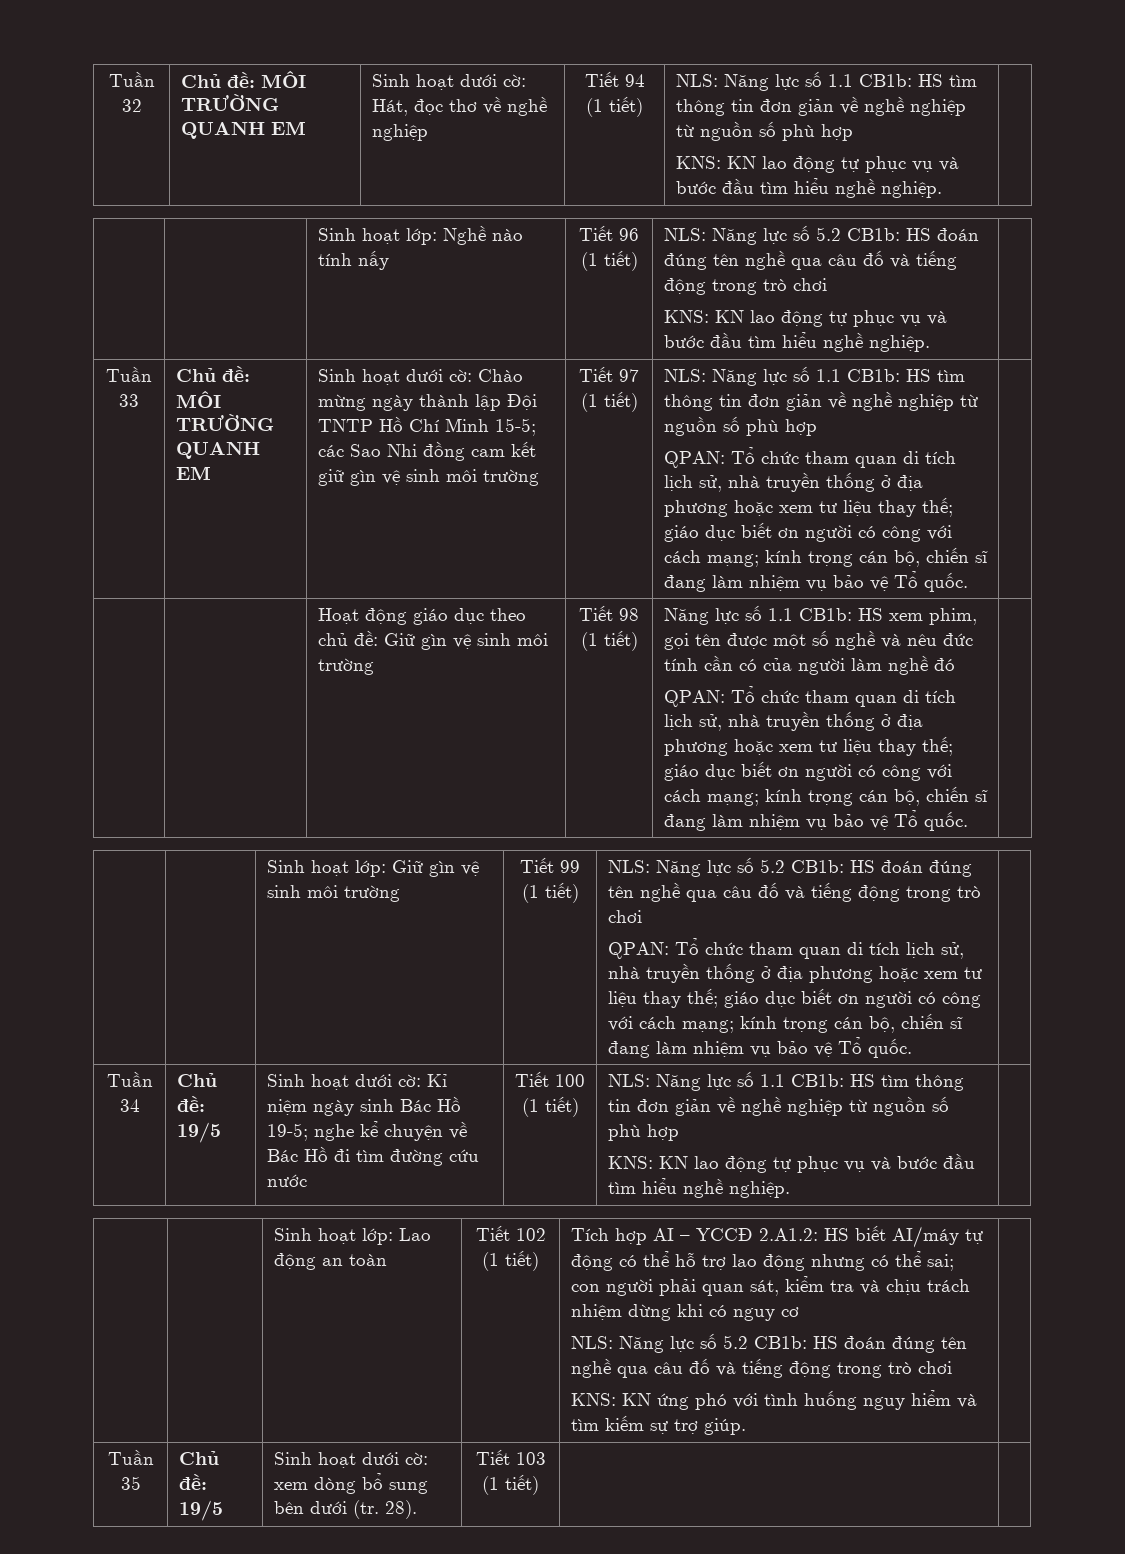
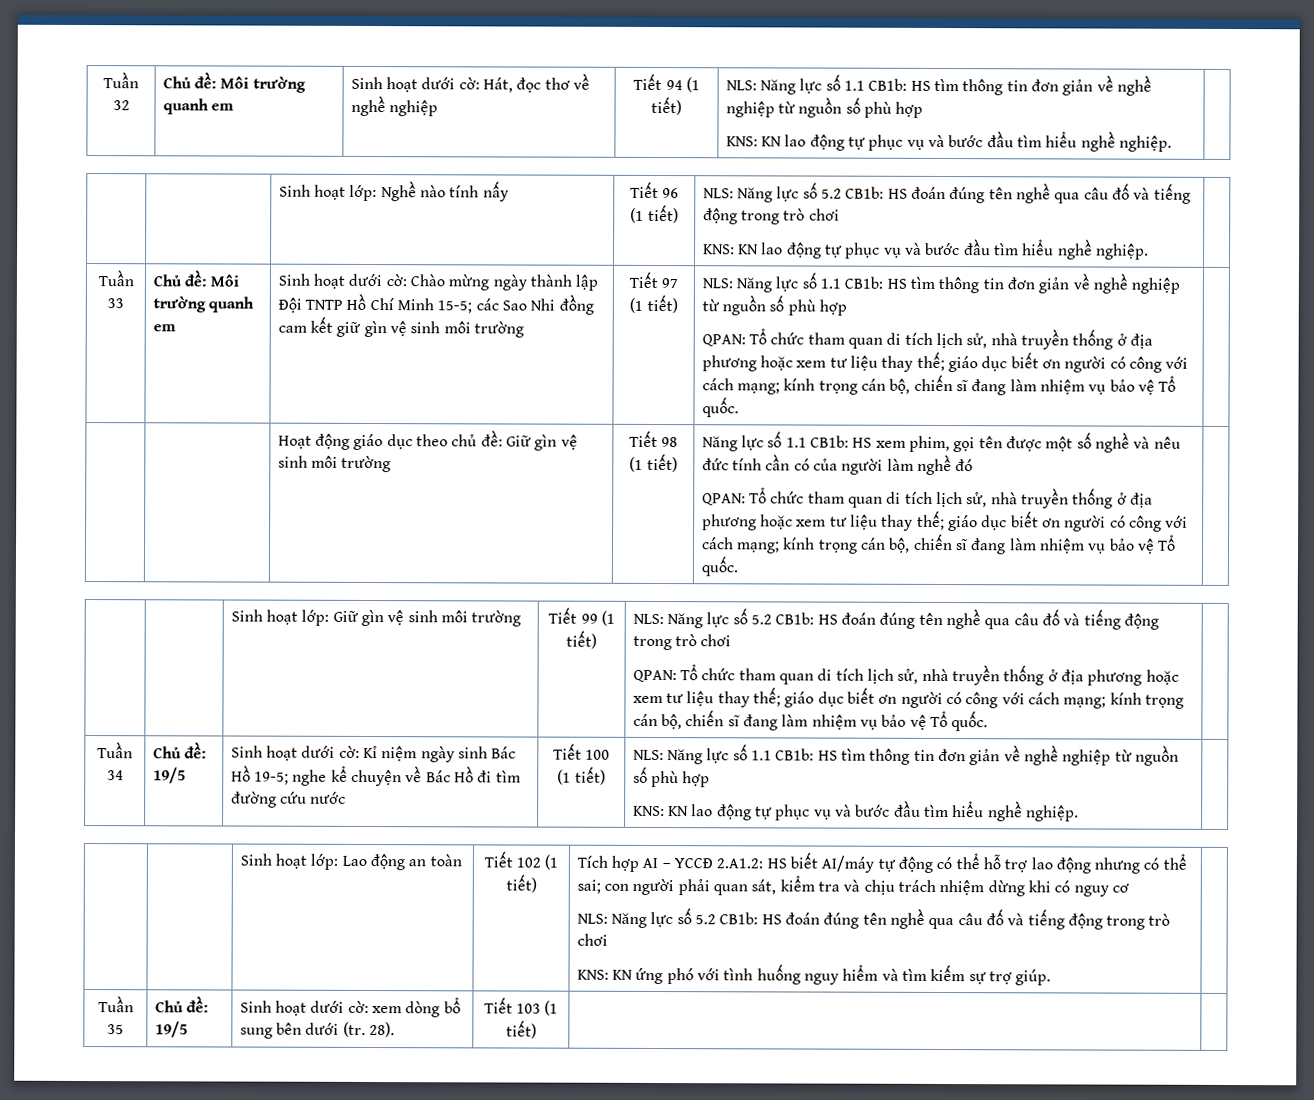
[260,70,306,88] [180,94,279,111] [180,121,306,139] MÔI TRƯỜNG QUANH EM -> [220,76,306,93] [162,98,235,115] Môi trường quanh em
[175,390,221,408] [175,414,274,431] [175,442,260,459] [175,466,211,480] MÔI TRƯỜNG QUANH EM -> [210,274,240,287] [152,296,255,313] [152,324,176,332] Môi trường quanh em

